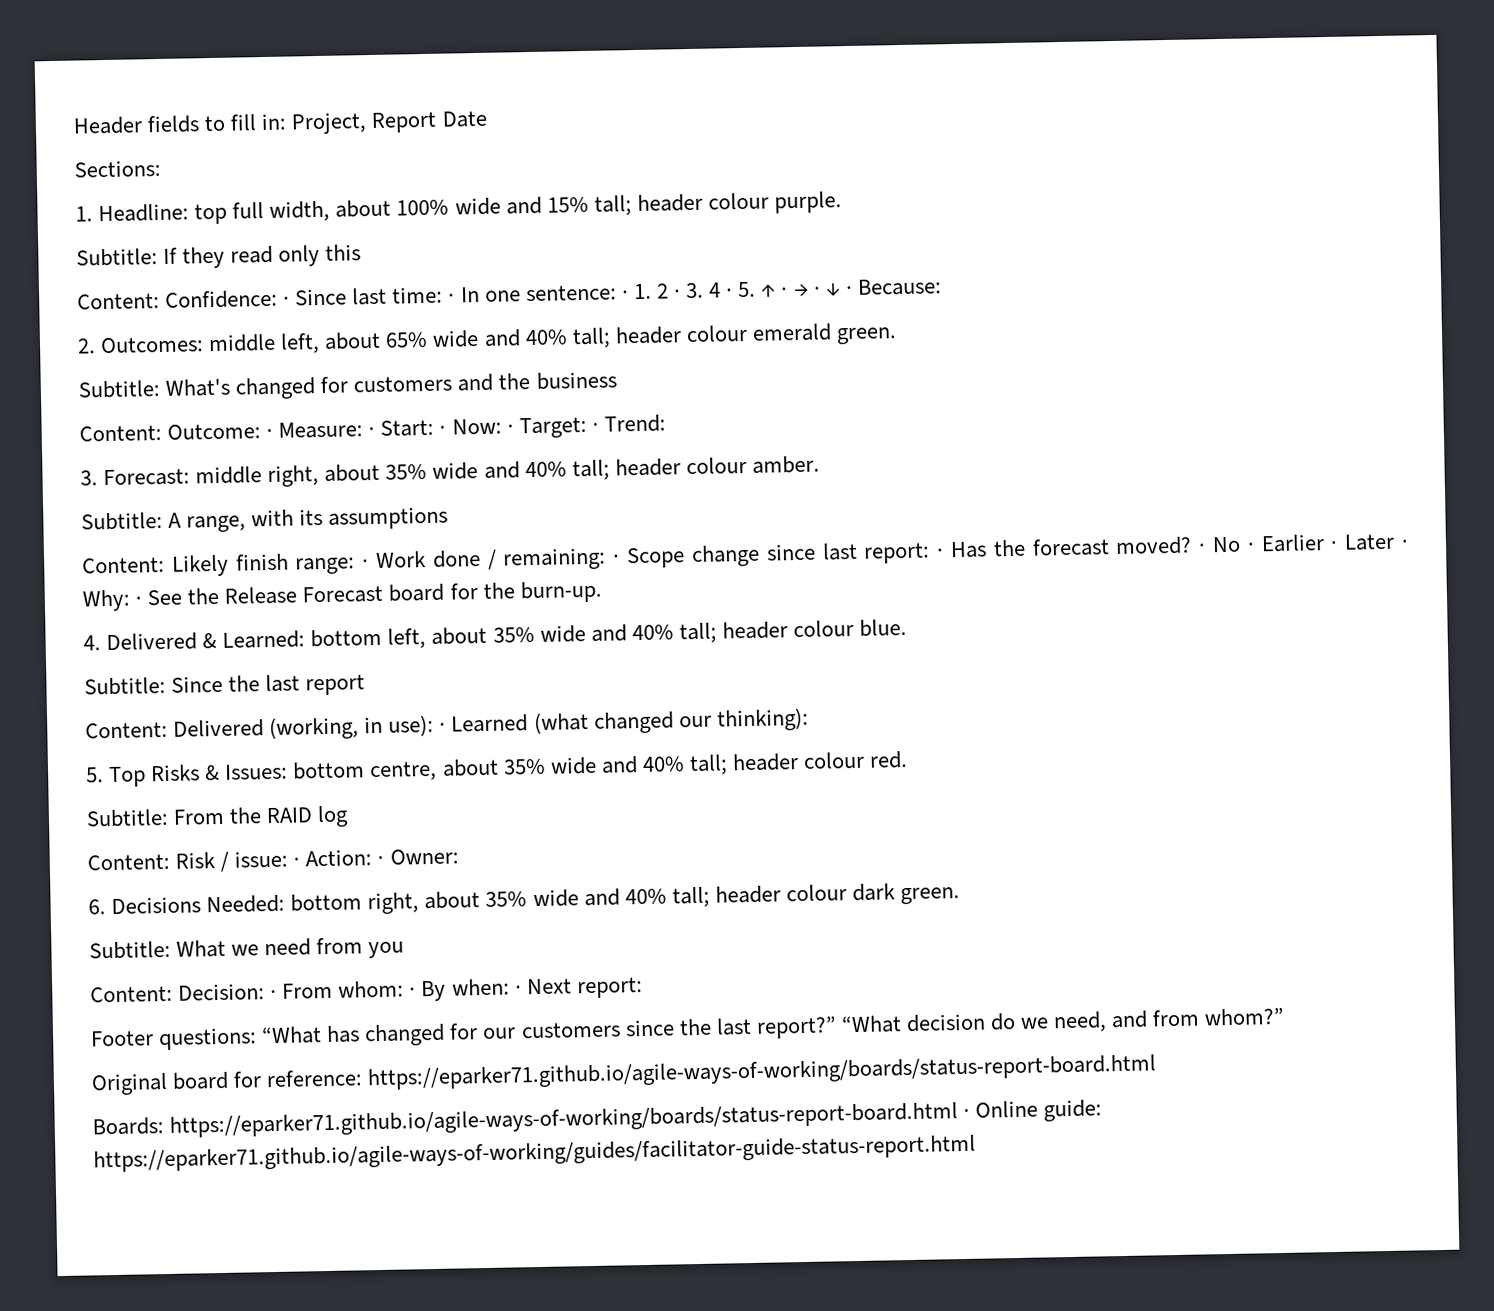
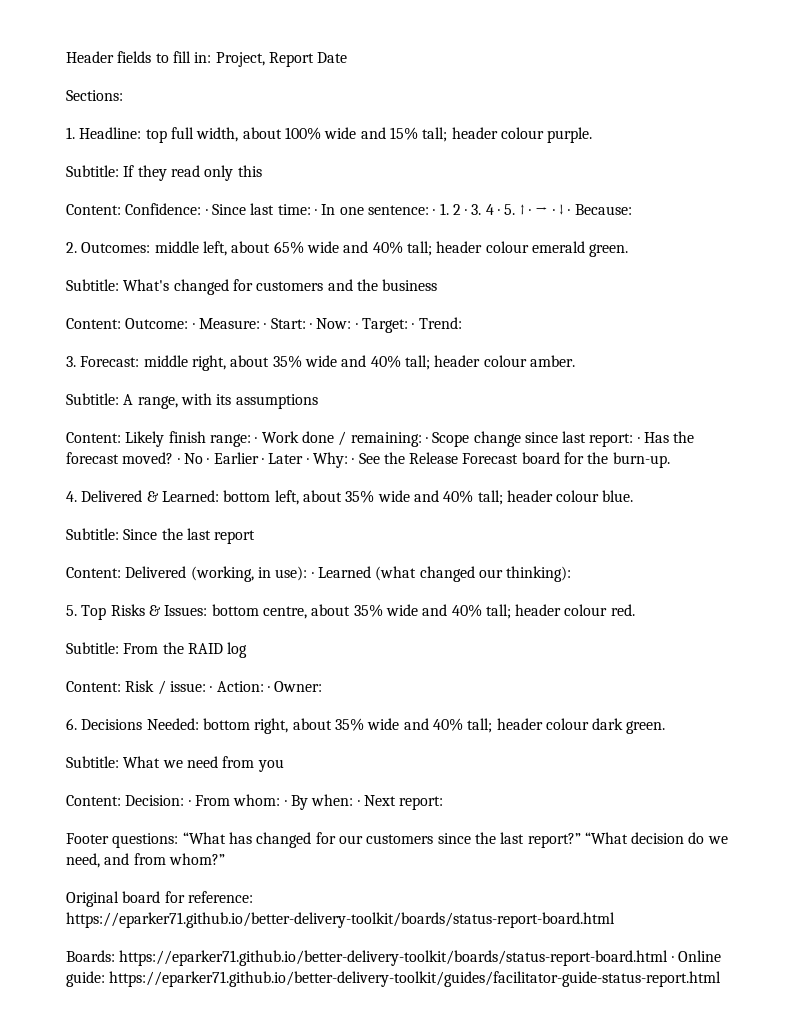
[367,1054,1157,1091] https://eparker71.github.io/agile-ways-of-working/boards/status-report-board.html -> [66,912,615,928] https://eparker71.github.io/better-delivery-toolkit/boards/status-report-board.html
[169,1102,959,1138] https://eparker71.github.io/agile-ways-of-working/boards/status-report-board.html -> [119,950,669,966] https://eparker71.github.io/better-delivery-toolkit/boards/status-report-board.html
[93,1134,976,1173] https://eparker71.github.io/agile-ways-of-working/guides/facilitator-guide-status-report.html -> [109,971,722,987] https://eparker71.github.io/better-delivery-toolkit/guides/facilitator-guide-status-report.html

